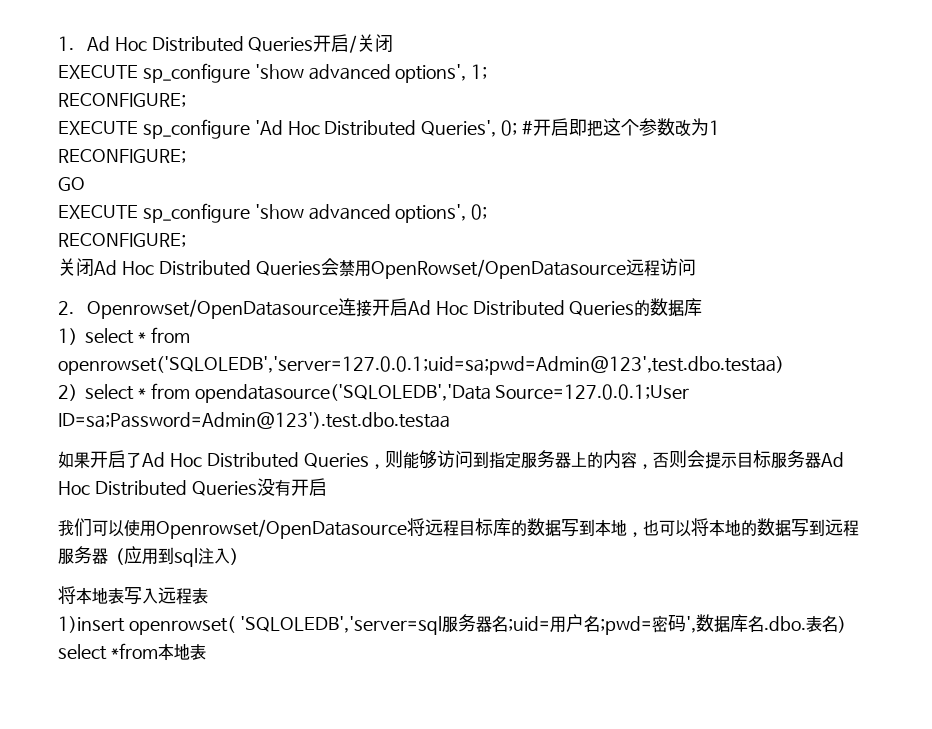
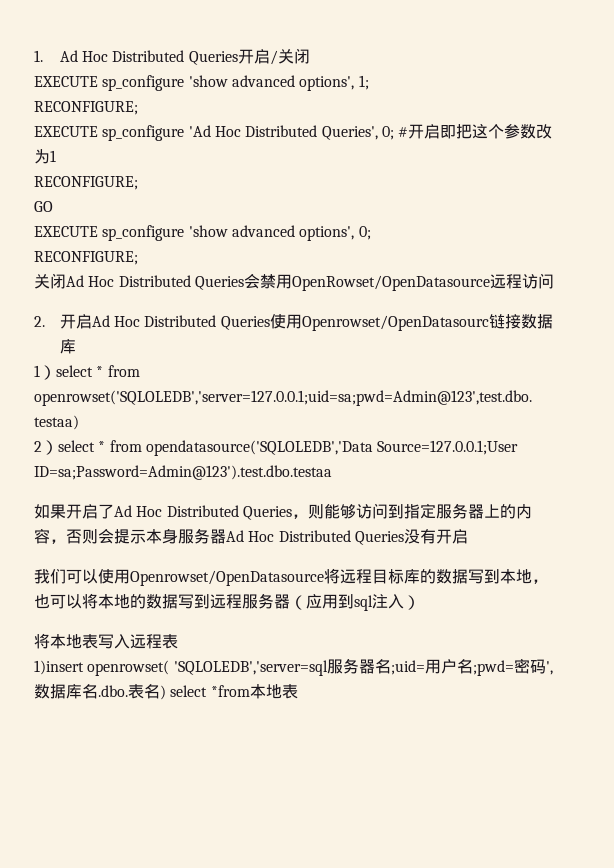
[86,298,372,319] Openrowset/OpenDatasource连接 -> (45, 321) none
[634,299,651,316] 的 -> [269,314,521,331] 使用Openrowset/OpenDatasourc链接
[736,450,771,468] 目标 -> [146,528,178,544] 本身

